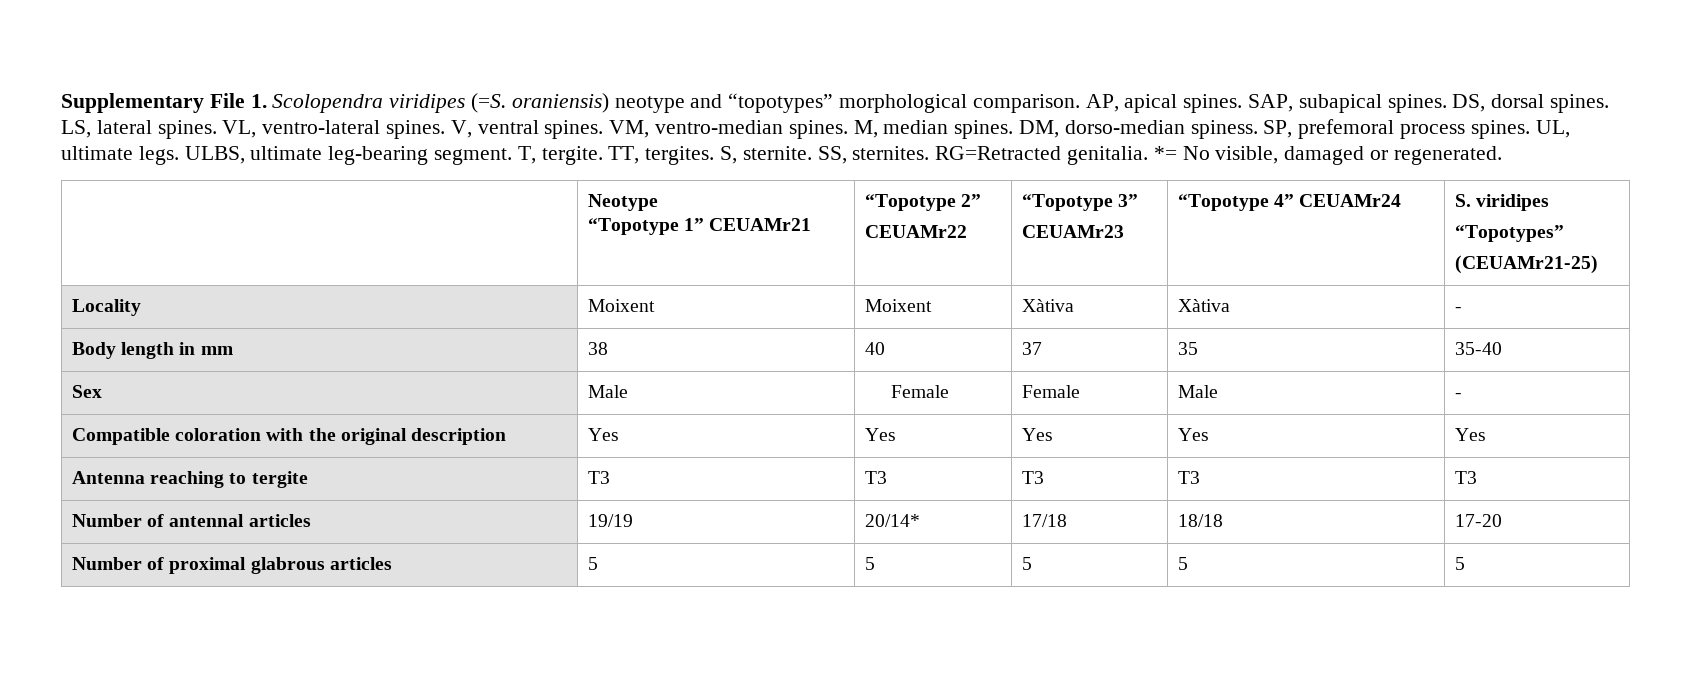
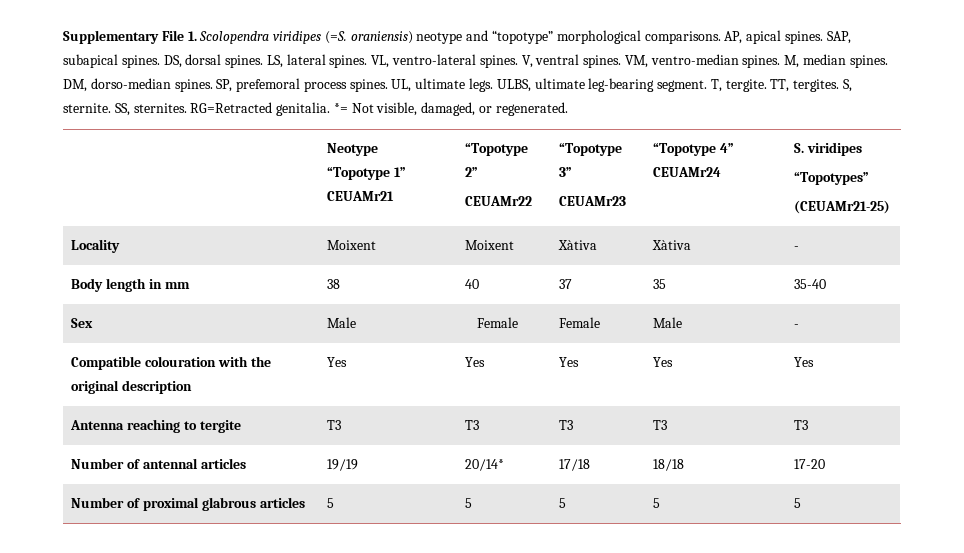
[728,93,1080,113] “topotypes” morphological comparison. -> [492,30,721,44] “topotype” morphological comparisons.
[1190,120,1258,139] spiness. -> [174,79,213,92] spines.
[1182,146,1365,165] No visible, damaged -> [351,102,476,116] Not visible, damaged,
[175,428,262,441] coloration -> [145,356,217,367] colouration

